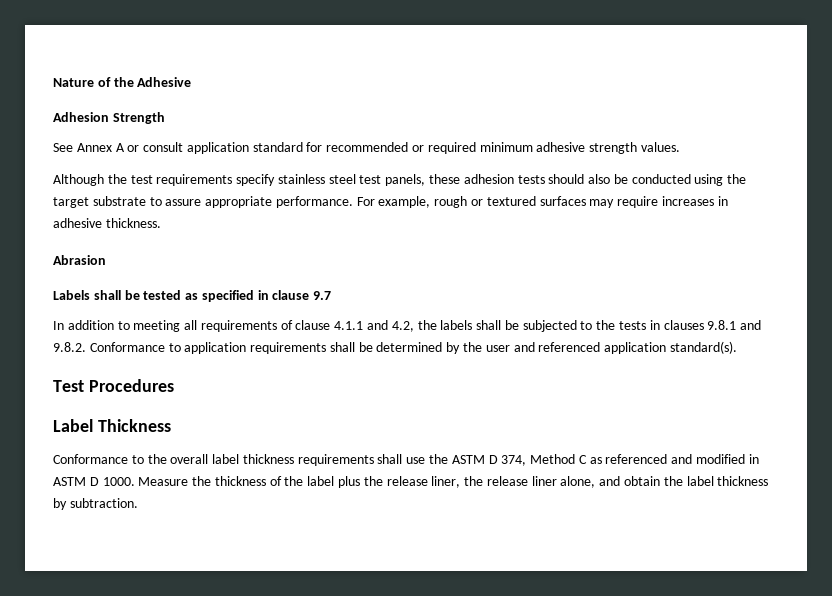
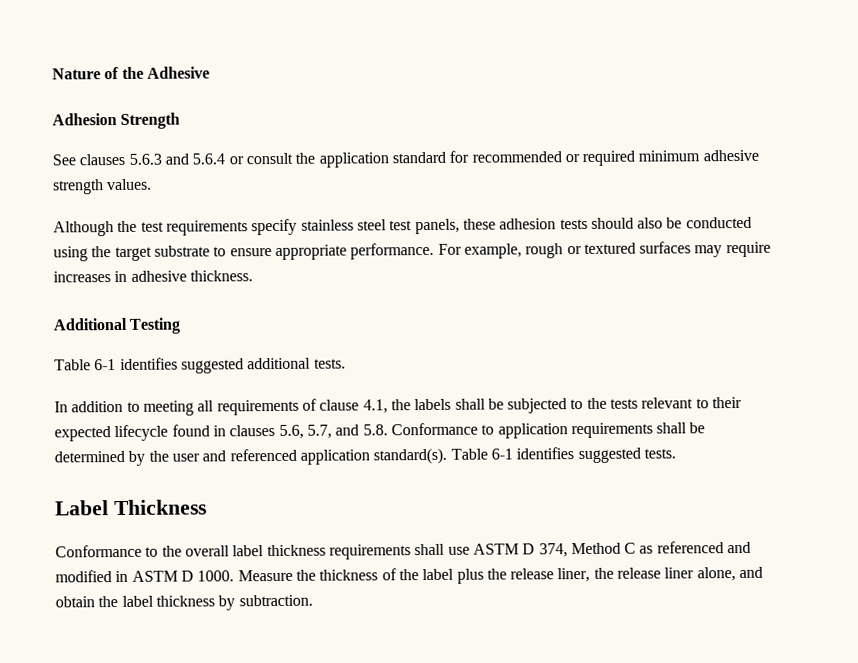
[76,143,125,152] Annex A -> [79,153,226,166] clauses 5.6.3 and 5.6.4
(184, 147) none -> [295,152,316,164] the
[165,199,202,206] assure -> [229,248,272,257] ensure
[53,255,106,265] [53,290,332,302] Abrasion // Labels shall be tested as specified in clause 9.7 -> [53,317,182,334] [54,357,346,374] Additional Testing // Table 6-1 identifies suggested additional tests.
[334,320,414,332] 4.1.1 and 4.2, -> [362,399,388,414] 4.1,
[649,320,762,330] [53,342,86,352] in clauses 9.8.1 and 9.8.2. -> [641,396,743,409] [54,424,388,442] relevant to their expected lifecycle found in clauses 5.6, 5.7, and 5.8.
[53,379,174,392] // Test Procedures -> [450,447,676,464] Table 6-1 identifies suggested tests.
[429,454,449,464] the -> (470, 550) none

